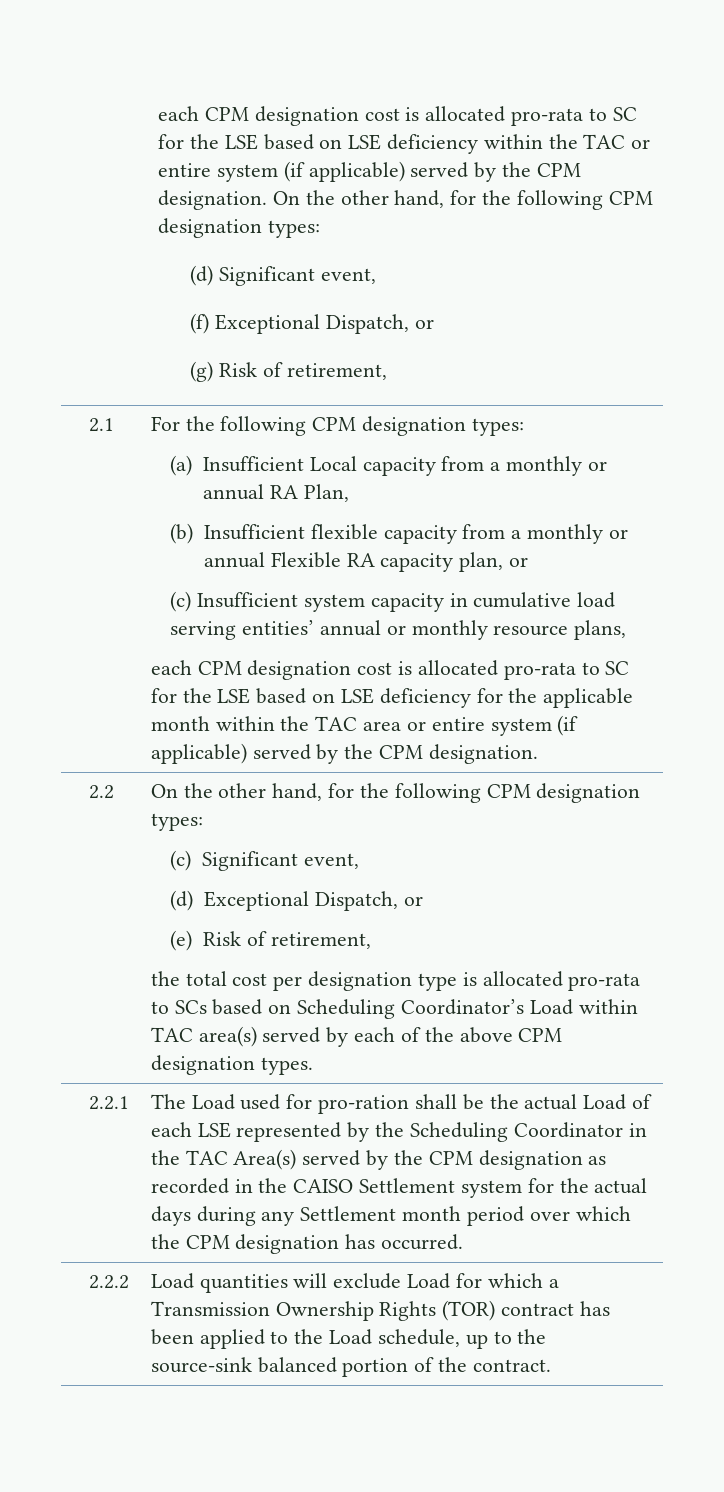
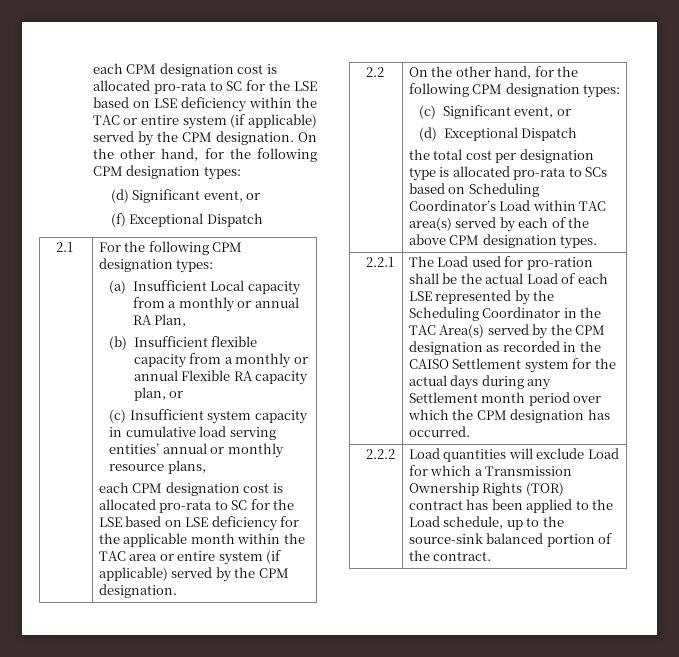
(377, 276) none -> [246,193,261,200] or
[326,314,434,334] [190,361,387,382] Dispatch, or // (g) Risk of retirement, -> [206,213,263,227] Dispatch
(359, 861) none -> [556,109,571,116] or
[314,891,423,911] [170,930,371,951] Dispatch, or // (e) Risk of retirement, -> [521,127,578,141] Dispatch

